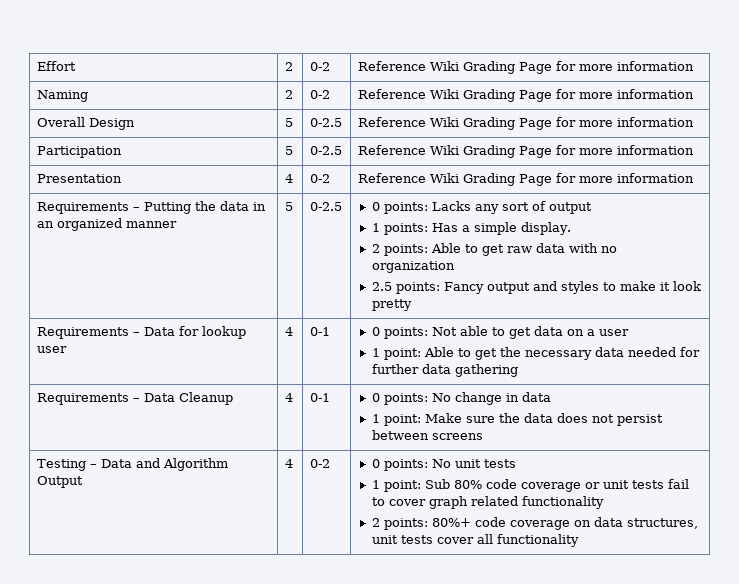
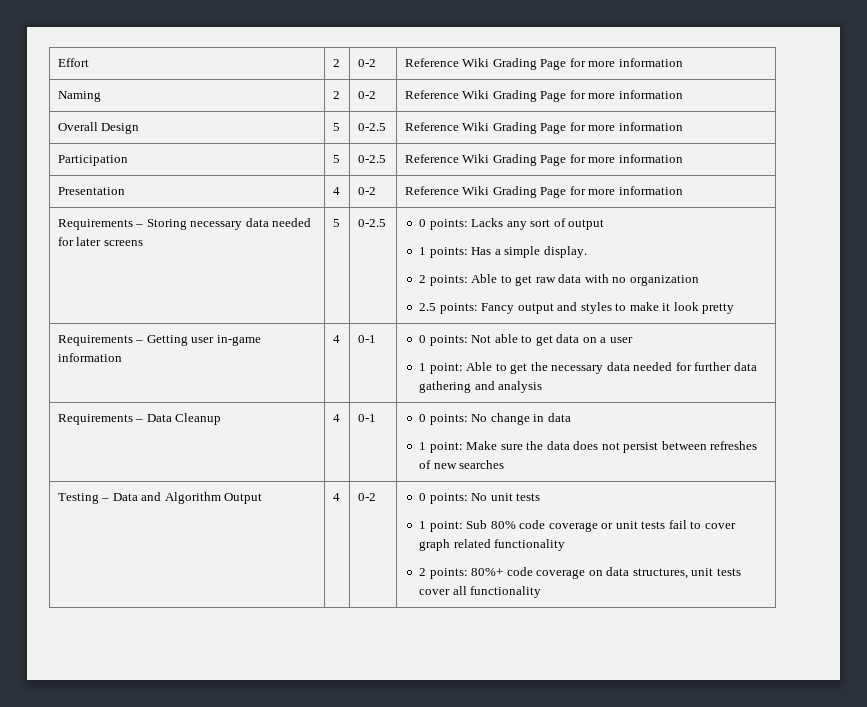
[143,201,266,214] [36,218,177,231] Putting the data in an organized manner -> [146,218,312,230] [57,237,143,246] Storing necessary data needed for later screens
[143,326,246,339] [36,346,67,353] Data for lookup user -> [146,335,261,346] [57,353,122,362] Getting user in-game information
(518, 370) none -> [474,381,543,393] and analysis
[431,433,483,440] screens -> [710,441,758,450] [419,460,505,469] refreshes of new searches

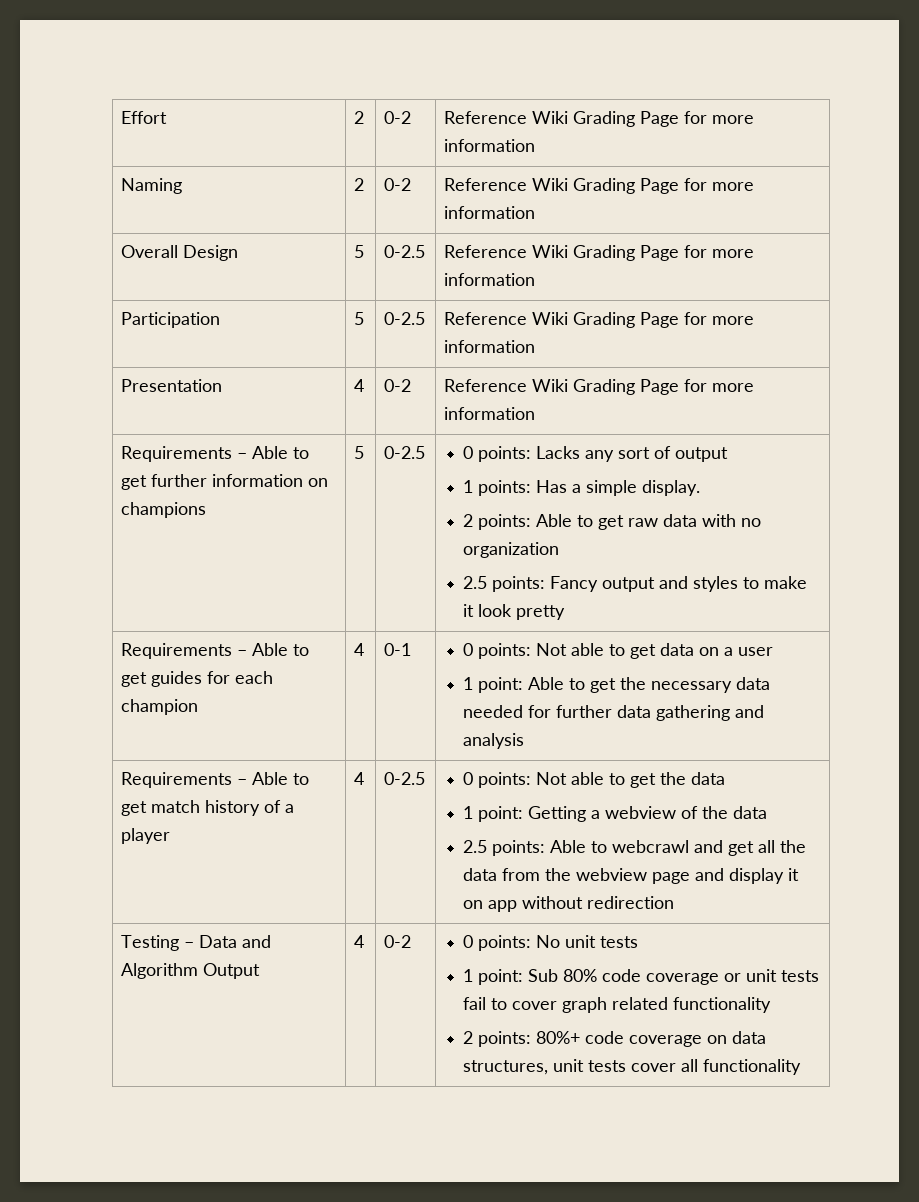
[146,218,312,230] [57,237,143,246] Storing necessary data needed for later screens -> [252,446,310,459] [121,474,329,490] [121,502,207,518] Able to get further information on champions
[146,335,261,346] [57,353,122,362] Getting user in-game information -> [252,643,310,656] [121,671,274,687] [121,699,199,715] Able to get guides for each champion
[146,413,222,425] [332,414,340,422] [357,414,376,422] [419,413,571,425] [419,441,758,453] [419,460,505,469] Data Cleanup | 4 | 0-1 | 0 points: No change in data // 1 point: Make sure the data does not persist between refreshes of new searches -> [252,772,310,785] [121,800,295,816] [121,828,171,844] [354,772,365,785] [384,772,426,785] [463,772,726,788] [463,806,768,822] [463,840,807,856] [463,868,800,884] [463,896,675,912] Able to get match history of a player | 4 | 0-2.5 | 0 points: Not able to get the data // 1 point: Getting a webview of the data // 2.5 points: Able to webcrawl and get all the data from the webview page and display it on app without redirection

